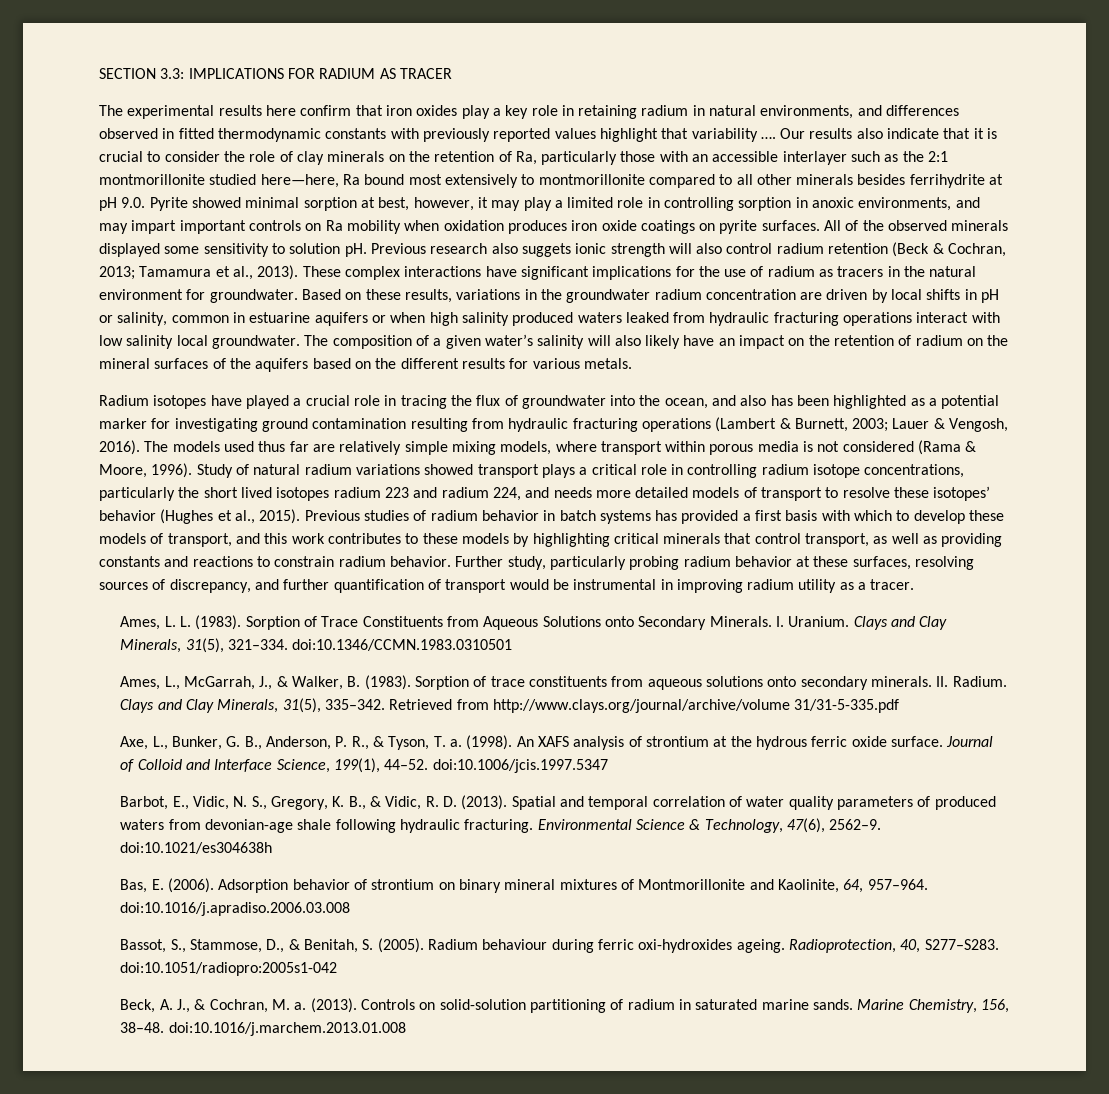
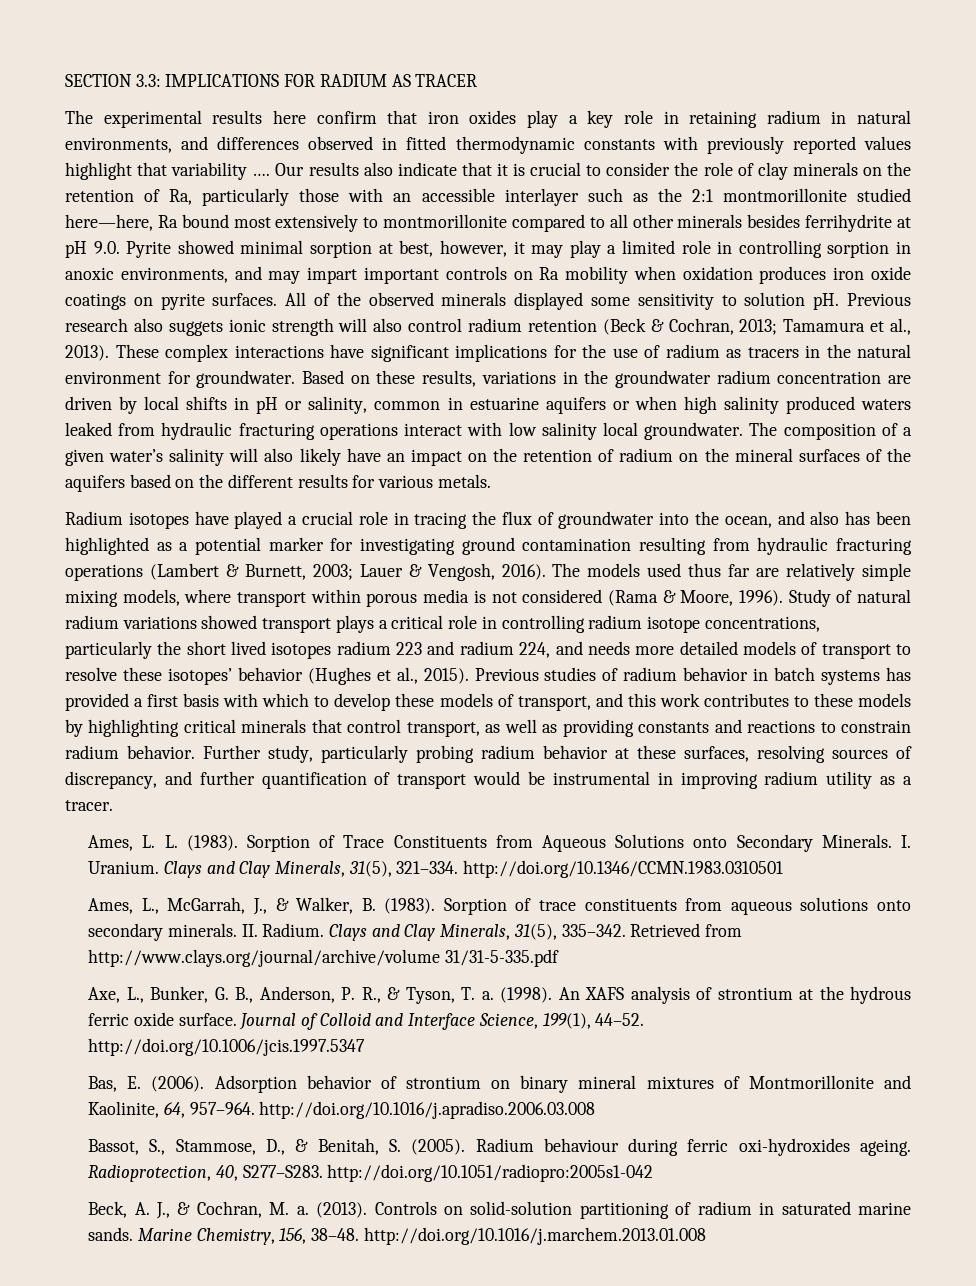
[292,639,513,651] doi:10.1346/CCMN.1983.0310501 -> [463,860,784,878] http://doi.org/10.1346/CCMN.1983.0310501
[432,759,608,773] [120,795,996,810] [120,818,882,833] [120,842,273,854] doi:10.1006/jcis.1997.5347 // Barbot, E., Vidic, N. S., Gregory, K. B., & Vidic, R. D. (2013). Spatial and temporal correlation of water quality parameters of produced waters from devonian-age shale following hydraulic fracturing. Environmental Science & Technology, 47(6), 2562–9. doi:10.1021/es304638h -> [88,1038,366,1056] http://doi.org/10.1006/jcis.1997.5347
[120,902,351,916] doi:10.1016/j.apradiso.2006.03.008 -> [259,1101,596,1119] http://doi.org/10.1016/j.apradiso.2006.03.008
[120,962,338,976] doi:10.1051/radiopro:2005s1-042 -> [327,1164,654,1182] http://doi.org/10.1051/radiopro:2005s1-042
[168,1022,406,1036] doi:10.1016/j.marchem.2013.01.008 -> [363,1227,706,1245] http://doi.org/10.1016/j.marchem.2013.01.008

